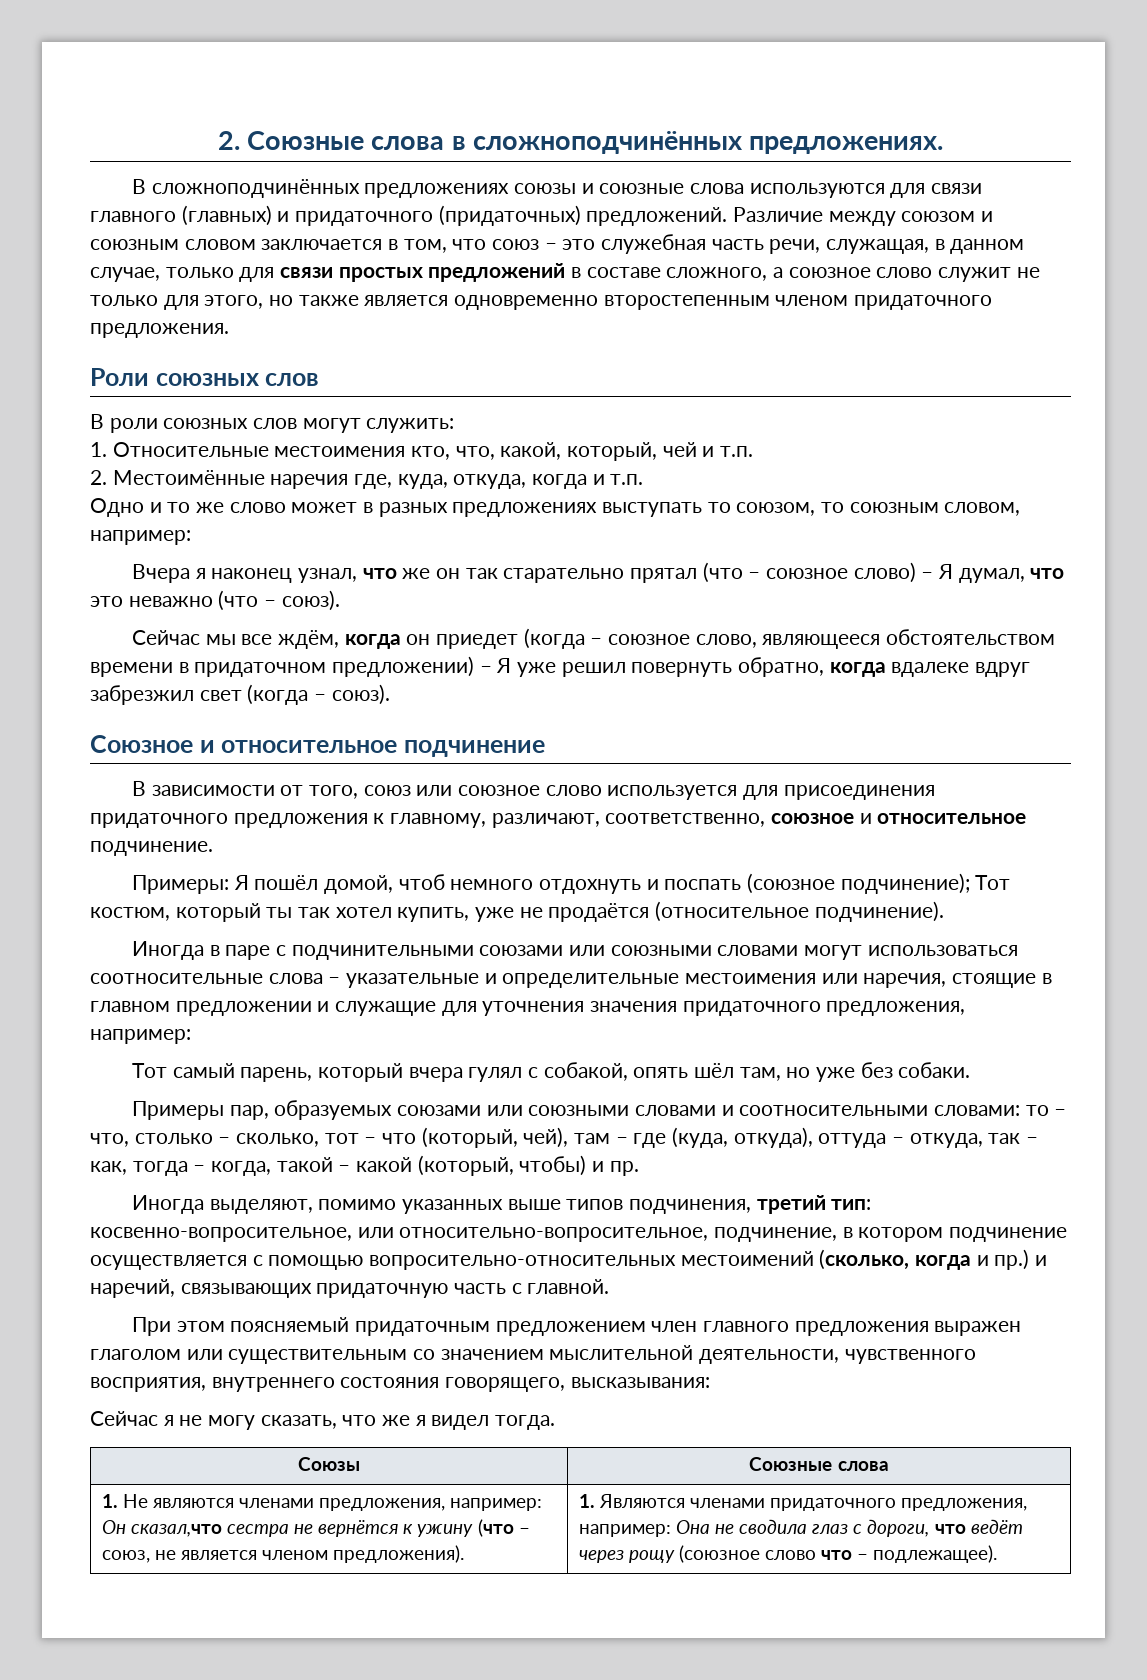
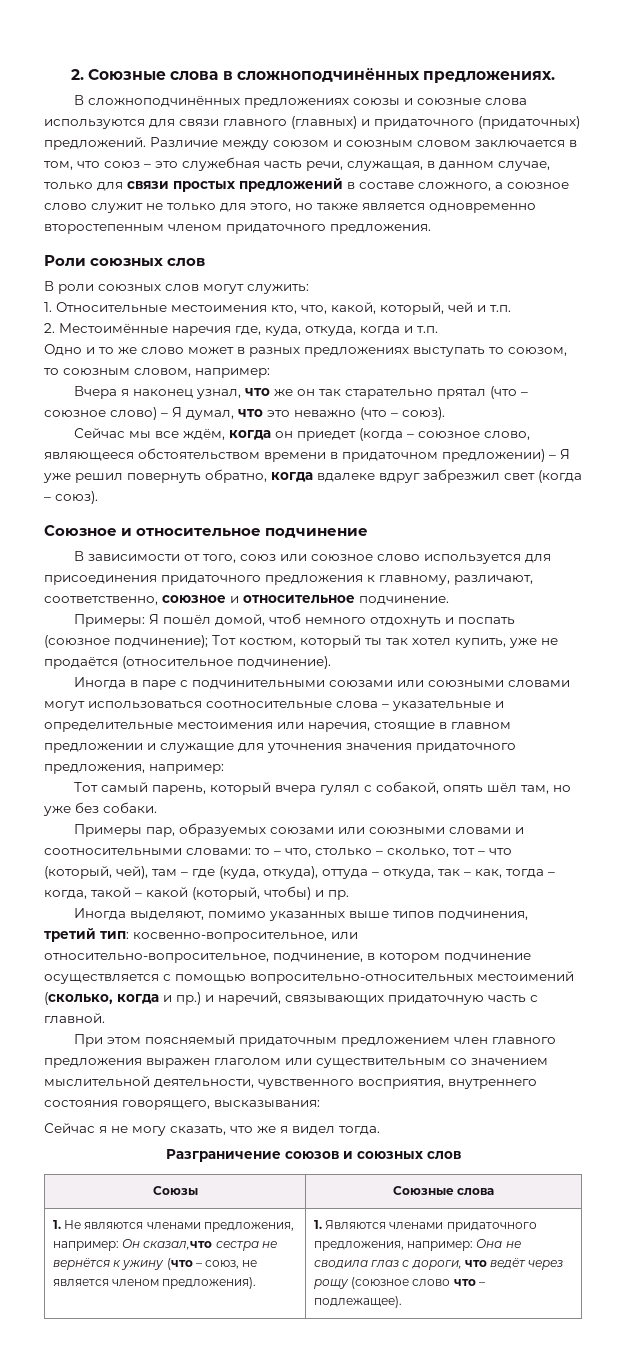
(556, 1422) none -> [165,1149,461,1162] // Разграничение союзов и союзных слов

